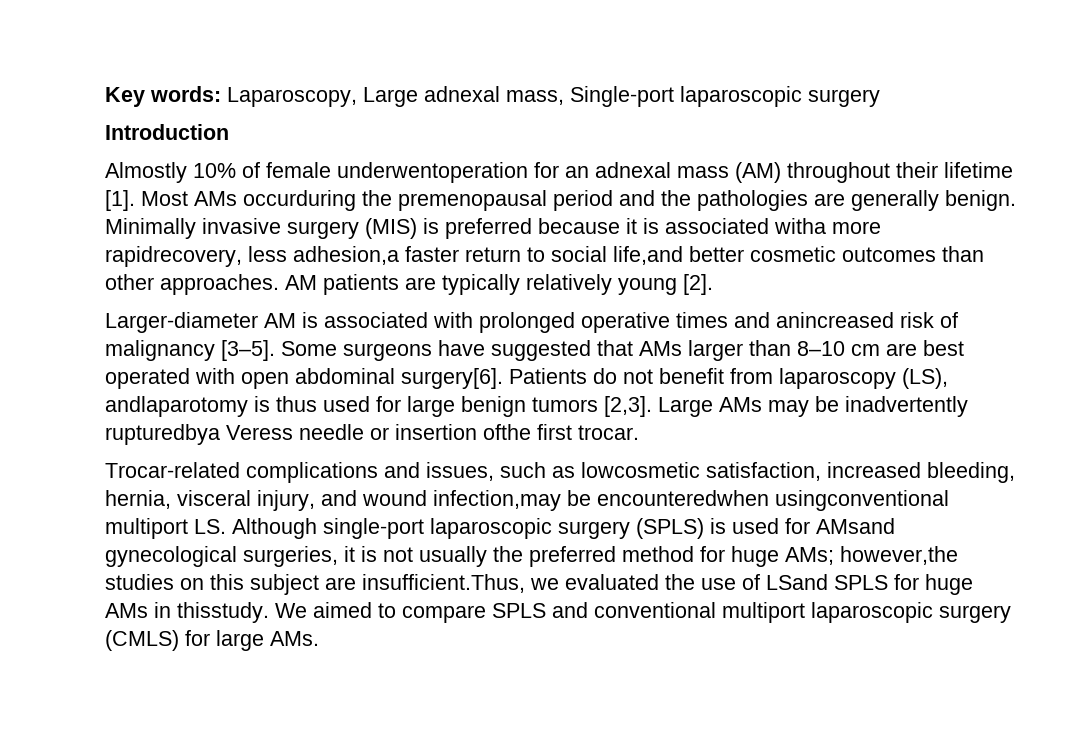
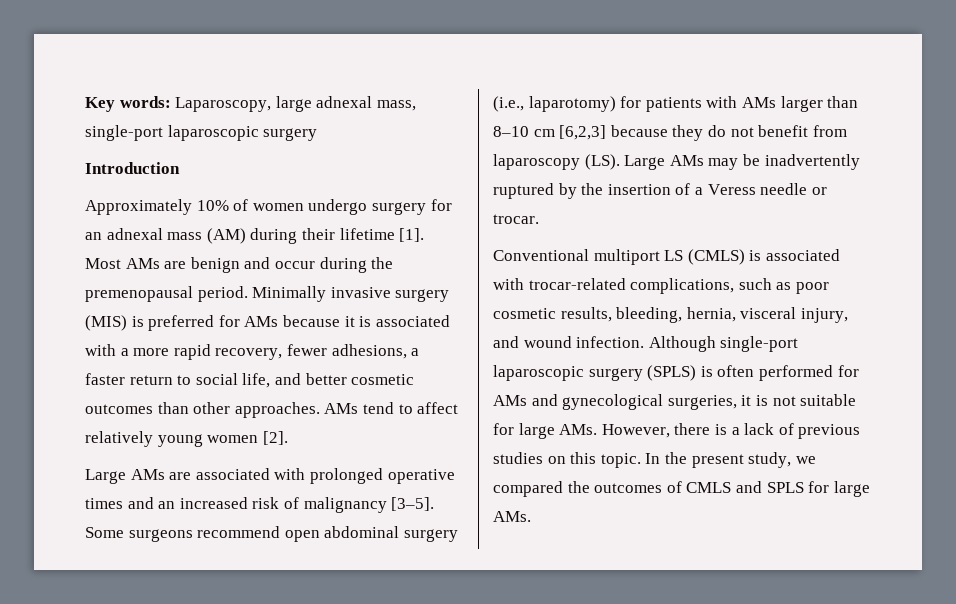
[363,87,418,107] Large -> [275,96,312,112] large
[570,86,674,107] Single-port -> [85,125,163,141] single-port
[105,162,187,183] Almostly -> [85,199,192,215] Approximately
[266,162,528,183] female underwentoperation -> [252,199,426,215] women undergo surgery
[787,162,890,183] throughout -> [250,228,298,244] during
[243,190,1016,211] occurduring the premenopausal period and the pathologies are generally benign. -> [164,257,394,273] [85,286,248,302] are benign and occur during the premenopausal period.
(532, 228) none -> [218,315,279,327] for AMs
[774,218,881,234] [105,246,399,267] witha more rapidrecovery, less adhesion,a -> [85,344,420,360] with a more rapid recovery, fewer adhesions, a
[613,246,683,265] life,and -> [242,373,301,388] life, and
[285,274,520,295] AM patients are typically -> [324,402,459,414] AMs tend to affect
(677, 286) none -> [207,435,259,443] women
[105,312,318,333] Larger-diameter AM is -> [85,469,192,484] Large AMs are
[776,312,894,328] anincreased -> [158,497,248,509] an increased
[438,340,633,361] have suggested that -> [197,526,458,542] [493,96,738,112] recommend open abdominal surgery (i.e., laparotomy) for patients with
[886,340,964,356] [105,368,587,389] are best operated with open abdominal surgery[6]. Patients -> [559,125,704,141] [6,2,3] because they
[902,368,948,389] [105,396,652,417] (LS), andlaparotomy is thus used for large benign tumors [2,3]. -> [584,154,620,170] (LS).
[105,424,639,445] [105,462,921,483] rupturedbya Veress needle or insertion ofthe first trocar. // Trocar-related complications and issues, such as lowcosmetic satisfaction, increased -> [493,183,827,199] [493,214,539,224] [493,249,840,265] [493,278,829,294] [493,307,612,322] ruptured by the insertion of a Veress needle or trocar. // Conventional multiport LS (CMLS) is associated with trocar-related complications, such as poor cosmetic results,
[433,490,949,511] [105,518,226,539] infection,may be encounteredwhen usingconventional multiport LS. -> [576,336,645,348] infection.
[732,518,895,534] used for AMsand -> [717,365,859,381] [493,394,558,406] often performed for AMs and
[419,546,958,567] [105,574,973,595] [105,602,1011,623] [105,630,179,651] usually the preferred method for huge AMs; however,the studies on this subject are insufficient.Thus, we evaluated the use of LSand SPLS for huge AMs in thisstudy. We aimed to compare SPLS and conventional multiport laparoscopic surgery (CMLS) -> [800,394,857,406] [493,423,861,439] [493,452,816,468] [493,481,804,497] suitable for large AMs. However, there is a lack of previous studies on this topic. In the present study, we compared the outcomes of CMLS and SPLS

